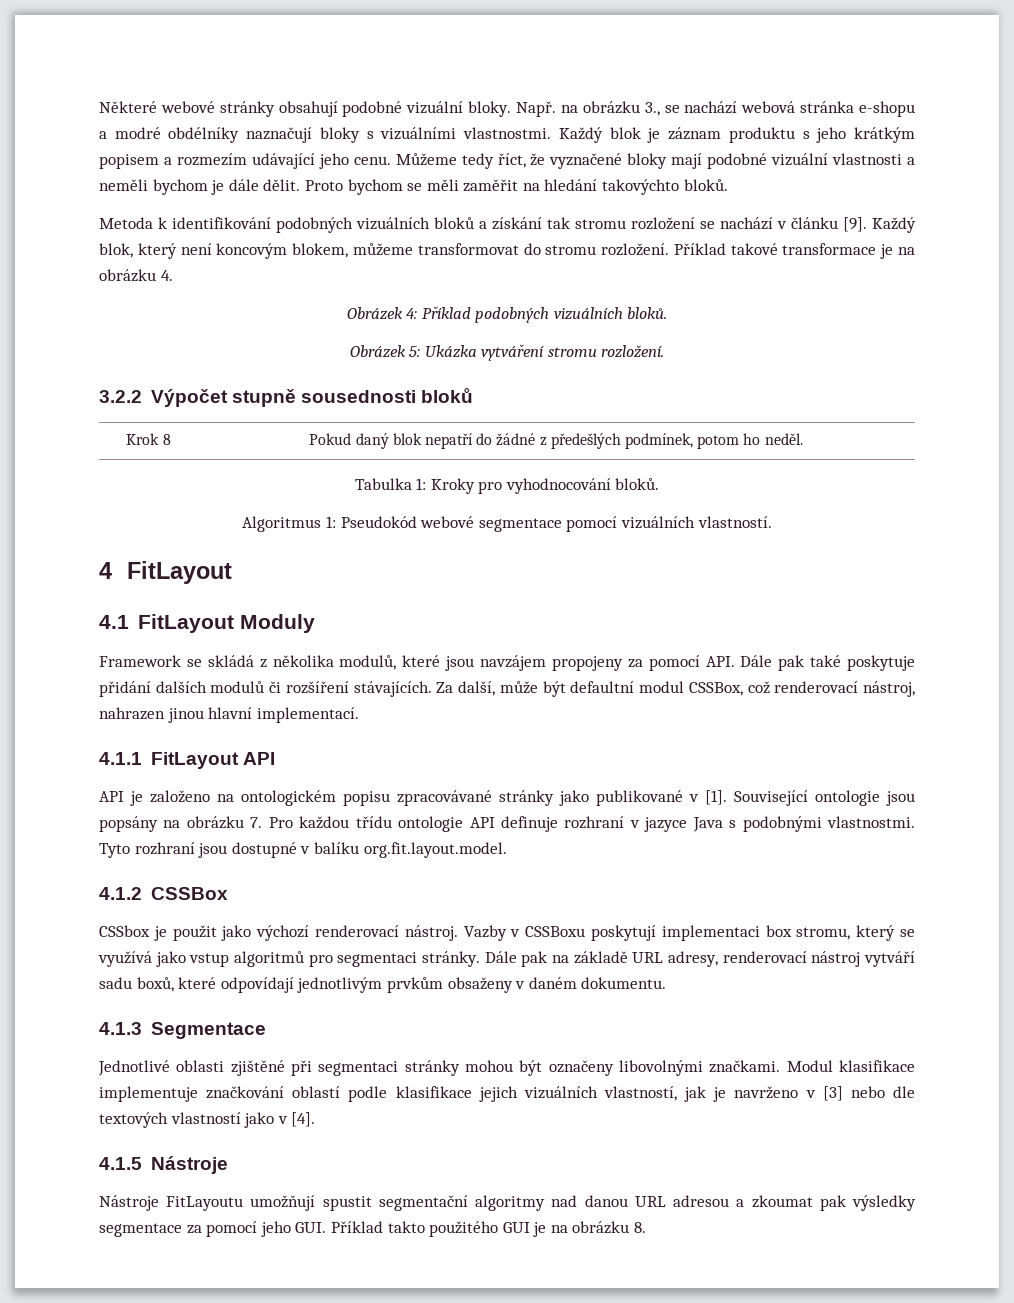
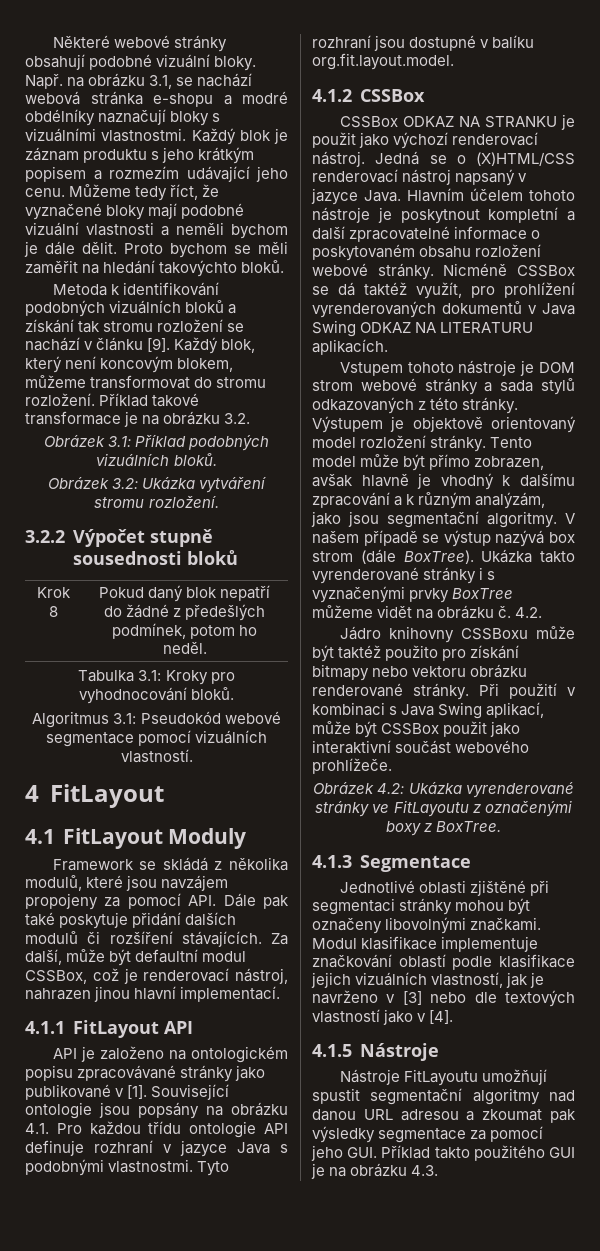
[644,102,660,116] 3., -> [149,75,173,89] 3.1,
[160,270,173,281] [346,307,418,320] 4. // Obrázek 4: -> [224,413,251,424] [43,434,131,447] 3.2. // Obrázek 3.1:
[409,346,421,357] 5: -> [111,478,138,489] 3.2:
[416,478,427,490] 1: -> [138,670,162,681] 3.1:
[326,516,337,528] 1: -> [113,713,137,724] 3.1:
(770, 687) none -> [123,968,138,984] je
[250,817,263,828] 7. -> [25,1123,49,1134] 4.1.
[99,925,150,937] CSSbox -> [339,116,557,128] CSSBox ODKAZ NA STRANKU
[463,925,915,941] [98,951,915,967] [99,977,667,993] Vazby v CSSBoxu poskytují implementaci box stromu, který se využívá jako vstup algoritmů pro segmentaci stránky. Dále pak na základě URL adresy, renderovací nástroj vytváří sadu boxů, které odpovídají jednotlivým prvkům obsaženy v daném dokumentu. -> [375,151,575,166] [312,169,528,186] [311,188,575,205] [312,207,575,224] [312,226,541,242] [312,244,542,261] [312,263,575,280] [312,282,575,299] [312,301,575,318] [312,320,534,337] [312,339,388,355] [339,360,575,376] [312,378,575,395] [312,397,519,414] [312,416,576,433] [312,435,533,452] [312,454,545,471] [312,473,575,490] [312,492,546,509] [311,511,575,528] [312,530,575,547] [312,549,575,564] [312,567,496,584] [312,586,514,603] [312,605,543,619] [339,626,575,643] [312,645,520,662] [312,664,528,681] [312,683,576,700] [312,702,545,719] [312,721,521,738] [312,740,530,754] [312,758,392,774] [313,781,574,798] [315,800,572,817] [385,821,502,836] Jedná se o (X)HTML/CSS renderovací nástroj napsaný v jazyce Java. Hlavním účelem tohoto nástroje je poskytnout kompletní a další zpracovatelné informace o poskytovaném obsahu rozložení webové stránky. Nicméně CSSBox se dá taktéž využít, pro prohlížení vyrenderovaných dokumentů v Java Swing ODKAZ NA LITERATURU aplikacích. // Vstupem tohoto nástroje je DOM strom webové stránky a sada stylů odkazovaných z této stránky. Výstupem je objektově orientovaný model rozložení stránky. Tento model může být přímo zobrazen, avšak hlavně je vhodný k dalšímu zpracování a k různým analýzám, jako jsou segmentační algoritmy. V našem případě se výstup nazývá box strom (dále BoxTree). Ukázka takto vyrenderované stránky i s vyznačenými prvky BoxTree můžeme vidět na obrázku č. 4.2. // Jádro knihovny CSSBoxu může být taktéž použito pro získání bitmapy nebo vektoru obrázku renderované stránky. Při použití v kombinaci s Java Swing aplikací, může být CSSBox použit jako interaktivní součást webového prohlížeče. // Obrázek 4.2: Ukázka vyrenderované stránky ve FitLayoutu z označenými boxy z BoxTree.
[634,1222,647,1233] 8. -> [411,1165,439,1176] 4.3.

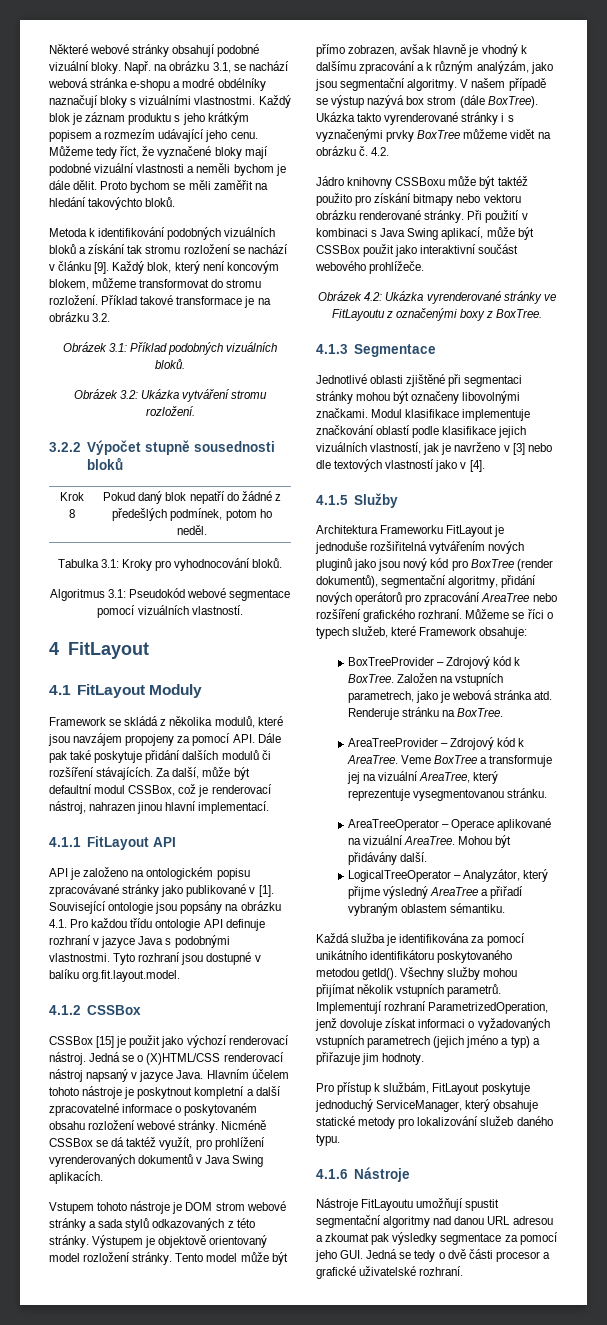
[402,116,557,128] ODKAZ NA STRANKU -> [96,1036,115,1048] [15]
[360,322,534,333] ODKAZ NA LITERATURU -> (264, 1161) none
(352, 1050) none -> [353,493,398,508] [316,525,505,537] [315,541,525,554] [316,558,553,571] [316,575,537,588] [316,592,557,605] [316,609,553,622] [316,626,528,639] [347,656,521,669] [347,673,504,686] [347,690,553,703] [347,707,504,720] [347,737,525,750] [346,755,553,767] [346,771,499,784] [347,788,548,801] [347,818,552,831] [347,835,512,848] [347,852,427,865] [347,869,549,882] [347,886,524,899] [347,903,506,916] [316,933,525,946] [316,950,513,963] [316,967,518,980] [316,984,502,997] [316,1001,549,1014] [315,1018,550,1031] [316,1035,540,1048] [316,1052,425,1065] [316,1082,530,1095] [315,1099,539,1112] [316,1116,553,1129] [316,1134,340,1146] [316,1169,348,1179] Služby // Architektura Frameworku FitLayout je jednoduše rozšiřitelná vytvářením nových pluginů jako jsou nový kód pro BoxTree (render dokumentů), segmentační algoritmy, přidání nových operátorů pro zpracování AreaTree nebo rozšíření grafického rozhraní. Můžeme se říci o typech služeb, které Framework obsahuje: // BoxTreeProvider – Zdrojový kód k BoxTree. Založen na vstupních parametrech, jako je webová stránka atd. Renderuje stránku na BoxTree. // AreaTreeProvider – Zdrojový kód k AreaTree. Veme BoxTree a transformuje jej na vizuální AreaTree, který reprezentuje vysegmentovanou stránku. // AreaTreeOperator – Operace aplikované na vizuální AreaTree. Mohou být přidávány další. // LogicalTreeOperator – Analyzátor, který přijme výsledný AreaTree a přiřadí vybraným oblastem sémantiku. // Každá služba je identifikována za pomocí unikátního identifikátoru poskytovaného metodou getId(). Všechny služby mohou přijímat několik vstupních parametrů. Implementují rozhraní ParametrizedOperation, jenž dovoluje získat informaci o vyžadovaných vstupních parametrech (jejich jméno a typ) a přiřazuje jim hodnoty. // Pro přístup k službám, FitLayout poskytuje jednoduchý ServiceManager, který obsahuje statické metody pro lokalizování služeb daného typu. // 4.1.6
[381,1145,575,1161] [311,1163,439,1179] Příklad takto použitého GUI je na obrázku 4.3. -> [366,1249,550,1262] [316,1266,464,1279] Jedná se tedy o dvě části procesor a grafické uživatelské rozhraní.

